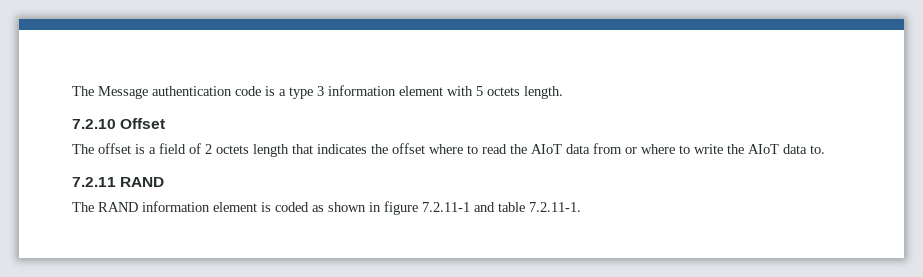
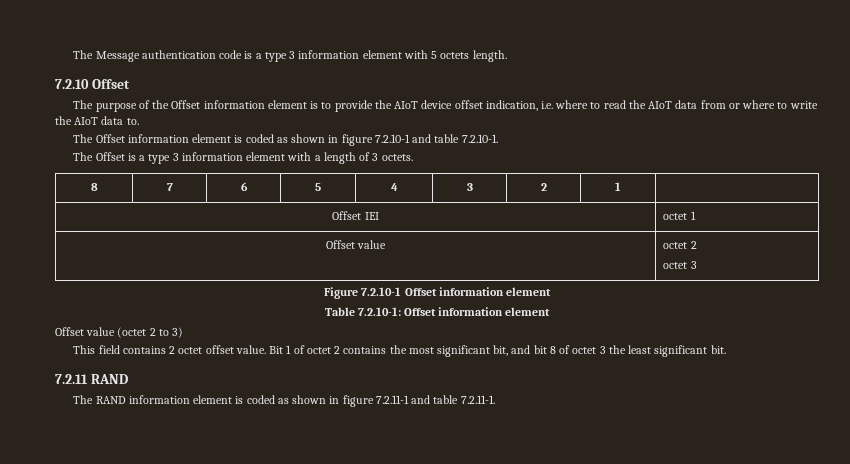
[98,143,425,157] offset is a field of 2 octets length that indicates the offset -> [95,100,554,112] purpose of the Offset information element is to provide the AIoT device offset indication, i.e.
(825, 149) none -> [73,134,498,146] [73,152,413,164] [90,183,98,191] [166,183,173,191] [240,182,248,191] [315,183,321,191] [390,183,398,191] [466,183,473,191] [540,183,547,191] [615,182,621,191] [332,211,379,220] [663,211,696,220] [325,240,387,249] [663,241,697,249] [663,261,697,269] [324,287,551,299] [324,307,551,316] [55,327,184,338] [73,345,726,357] // The Offset information element is coded as shown in figure 7.2.10-1 and table 7.2.10-1. // The Offset is a type 3 information element with a length of 3 octets. // 8 | 7 | 6 | 5 | 4 | 3 | 2 | 1 | // Offset IEI | octet 1 // Offset value | octet 2 // octet 3 // Figure 7.2.10-1 Offset information element // Table 7.2.10-1: Offset information element // Offset value (octet 2 to 3) // This field contains 2 octet offset value. Bit 1 of octet 2 contains the most significant bit, and bit 8 of octet 3 the least significant bit.

